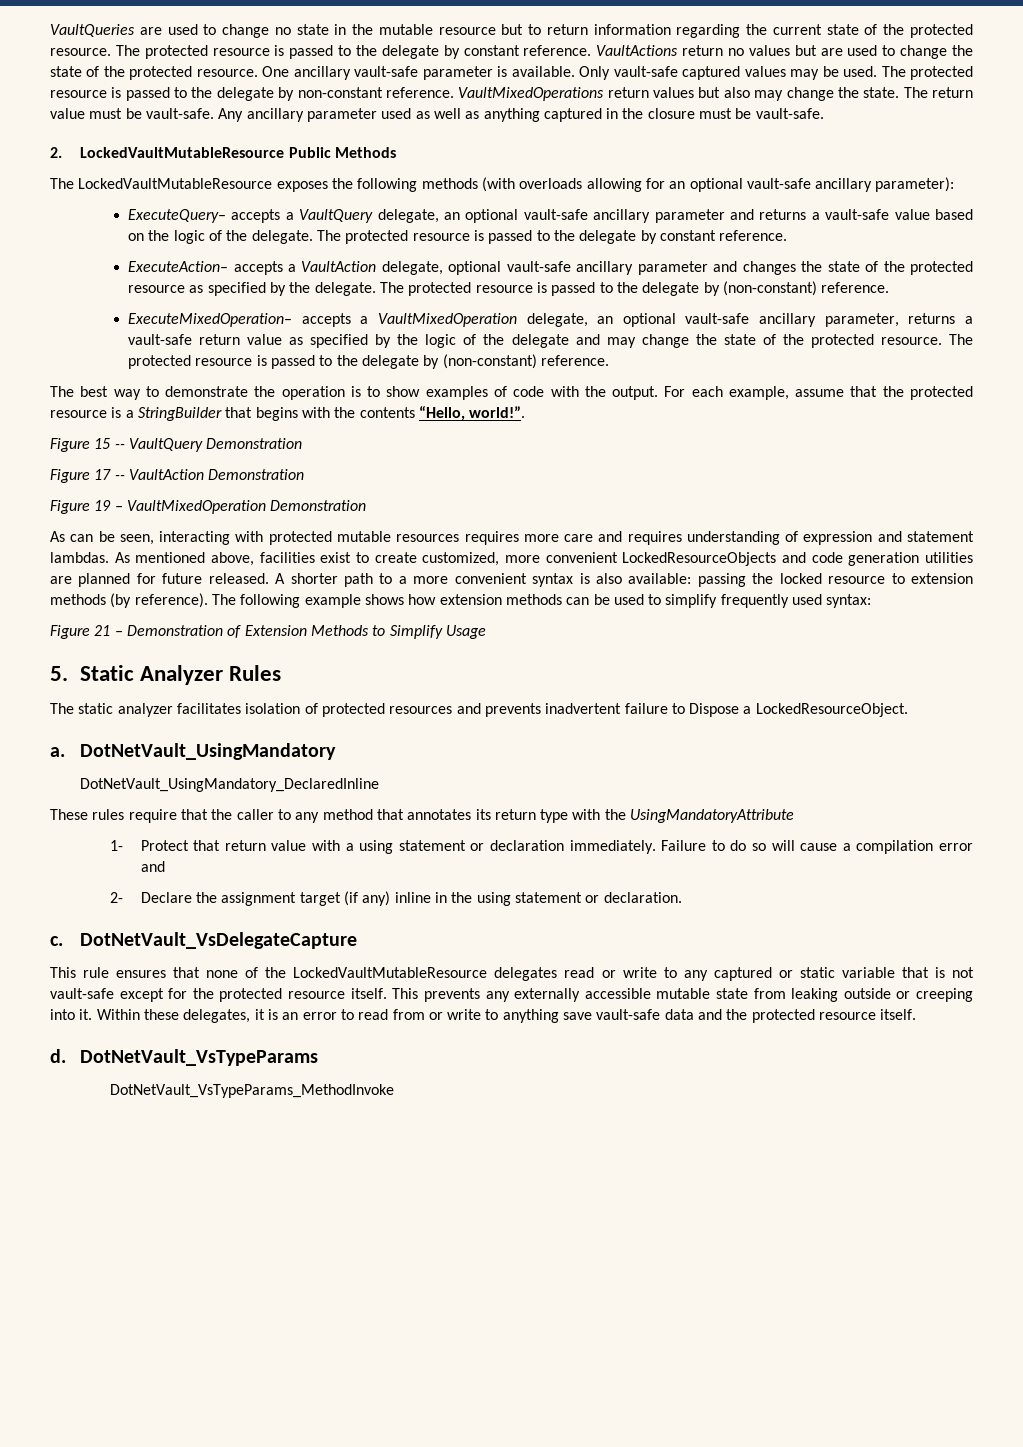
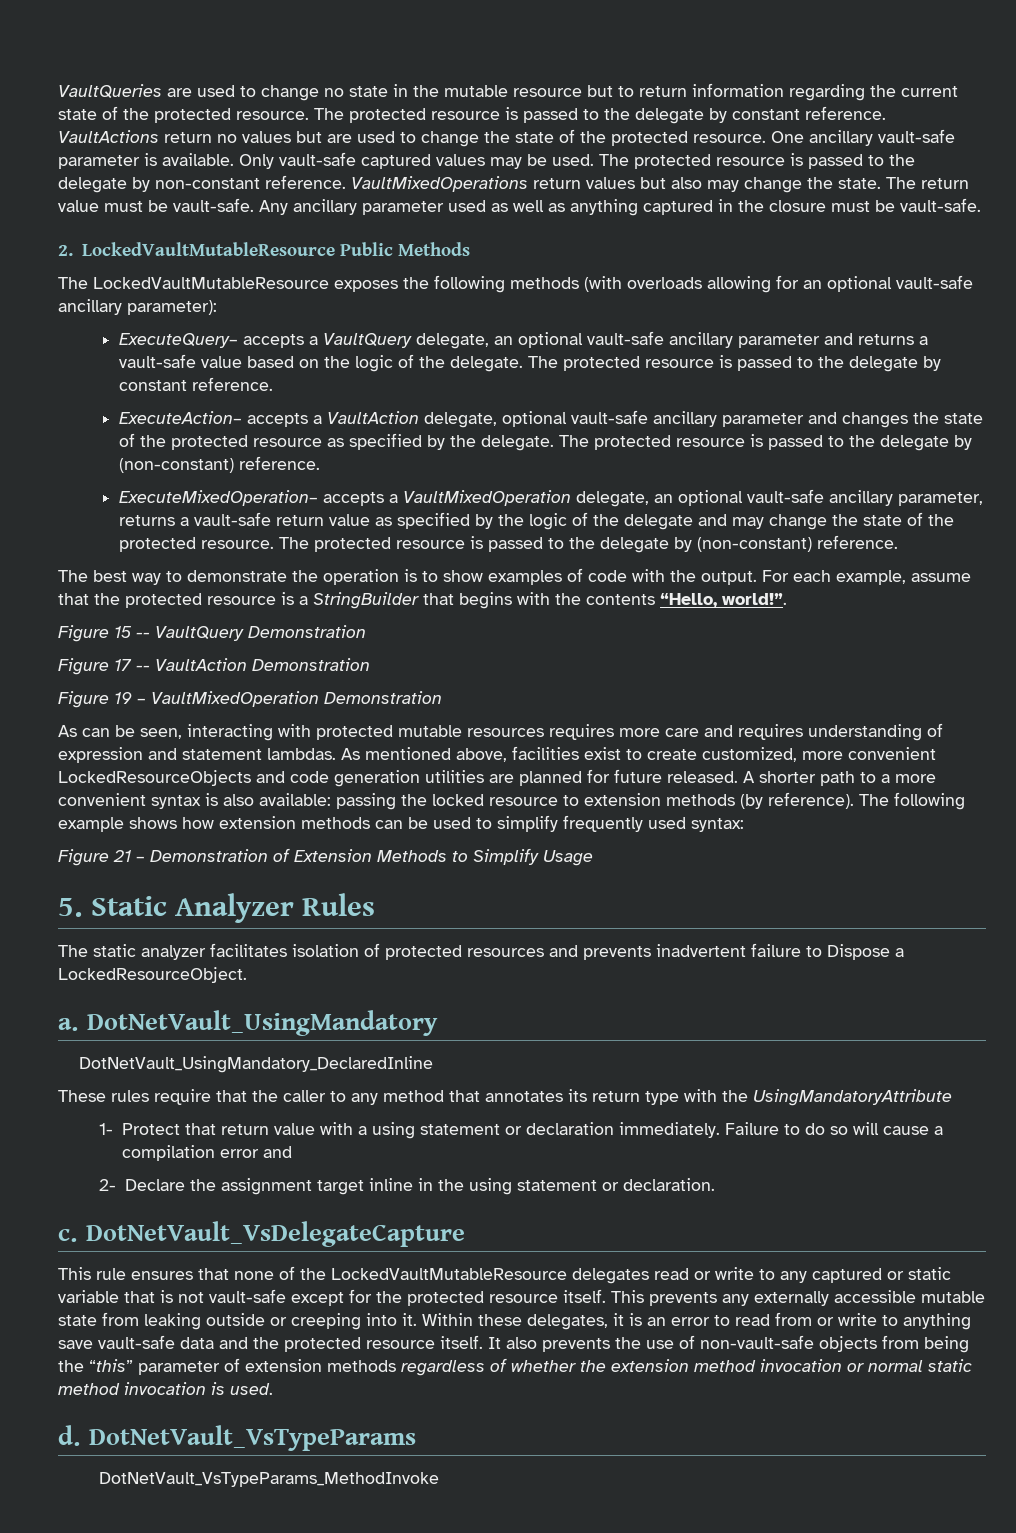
[343,891,391,906] (if any) -> (365, 1187) none
(917, 1014) none -> [488,1335,969,1353] [58,1358,972,1376] [58,1382,273,1395] It also prevents the use of non-vault-safe objects from being the “this” parameter of extension methods regardless of whether the extension method invocation or normal static method invocation is used.

